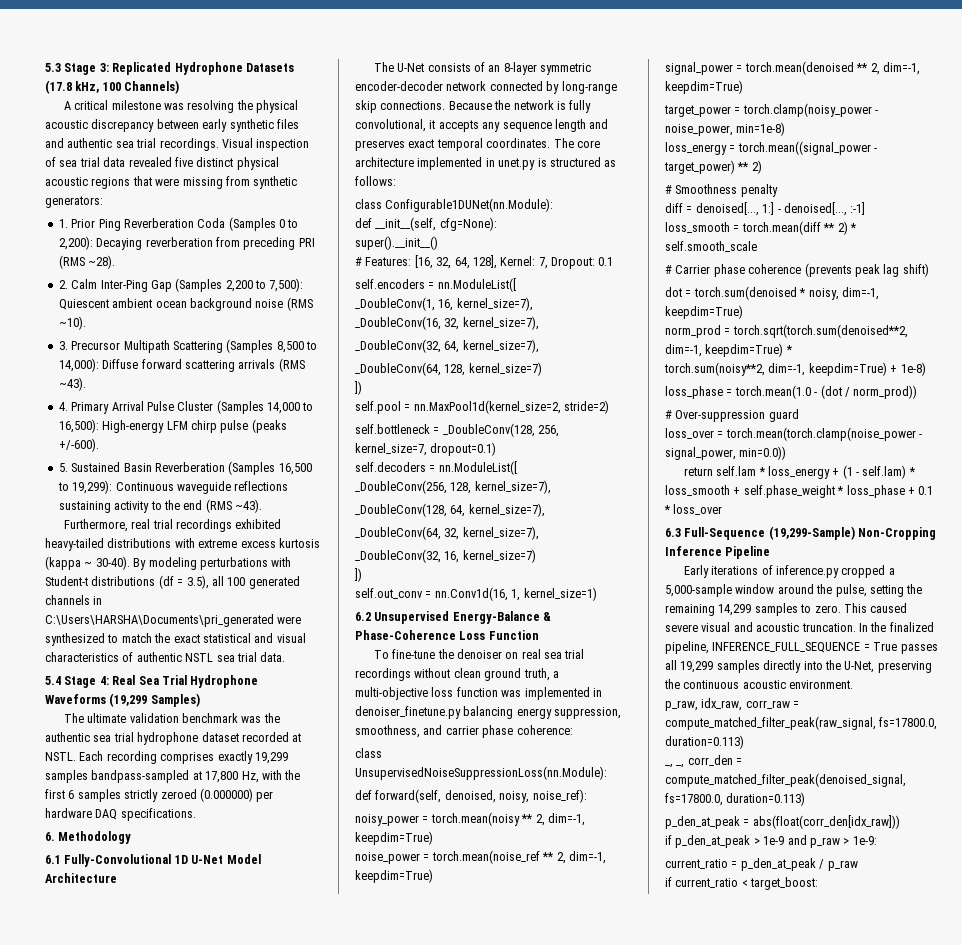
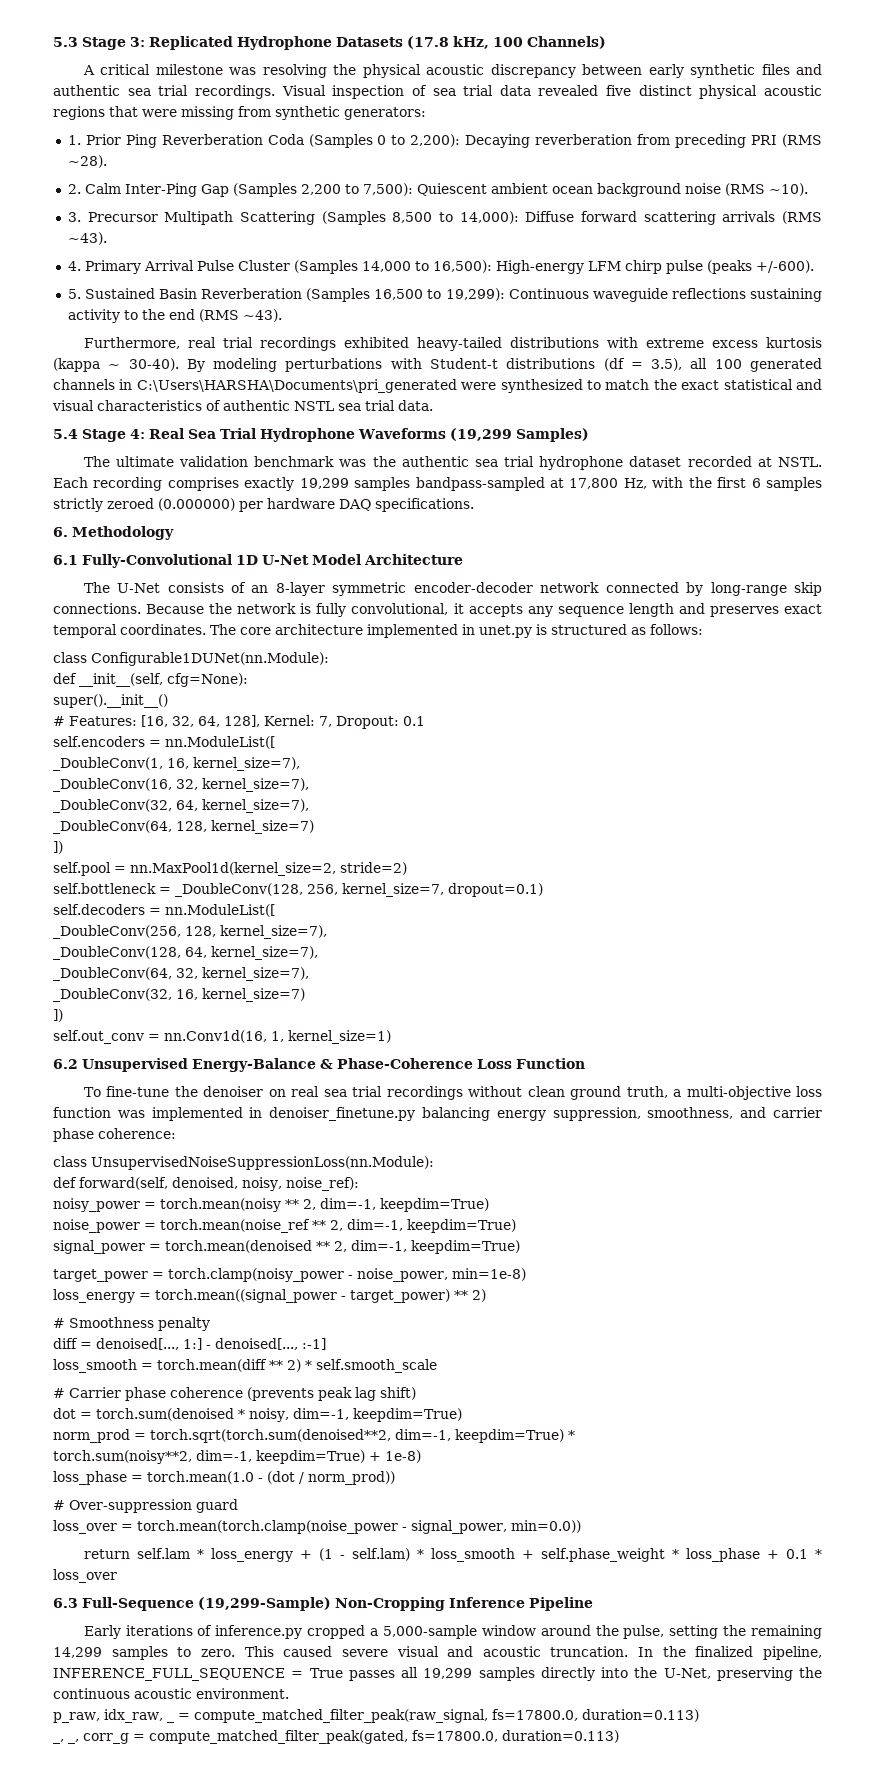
[745,700,790,709] corr_raw -> [166,1720,174,1723] _
[687,755,743,766] [665,773,906,787] [665,792,806,806] [665,815,900,829] [665,835,877,848] [665,858,858,871] [665,877,819,890] corr_den = compute_matched_filter_peak(denoised_signal, fs=17800.0, duration=0.113) // p_den_at_peak = abs(float(corr_den[idx_raw])) // if p_den_at_peak > 1e-9 and p_raw > 1e-9: // current_ratio = p_den_at_peak / p_raw // if current_ratio < target_boost: -> [83,1730,619,1744] corr_g = compute_matched_filter_peak(gated, fs=17800.0, duration=0.113)

